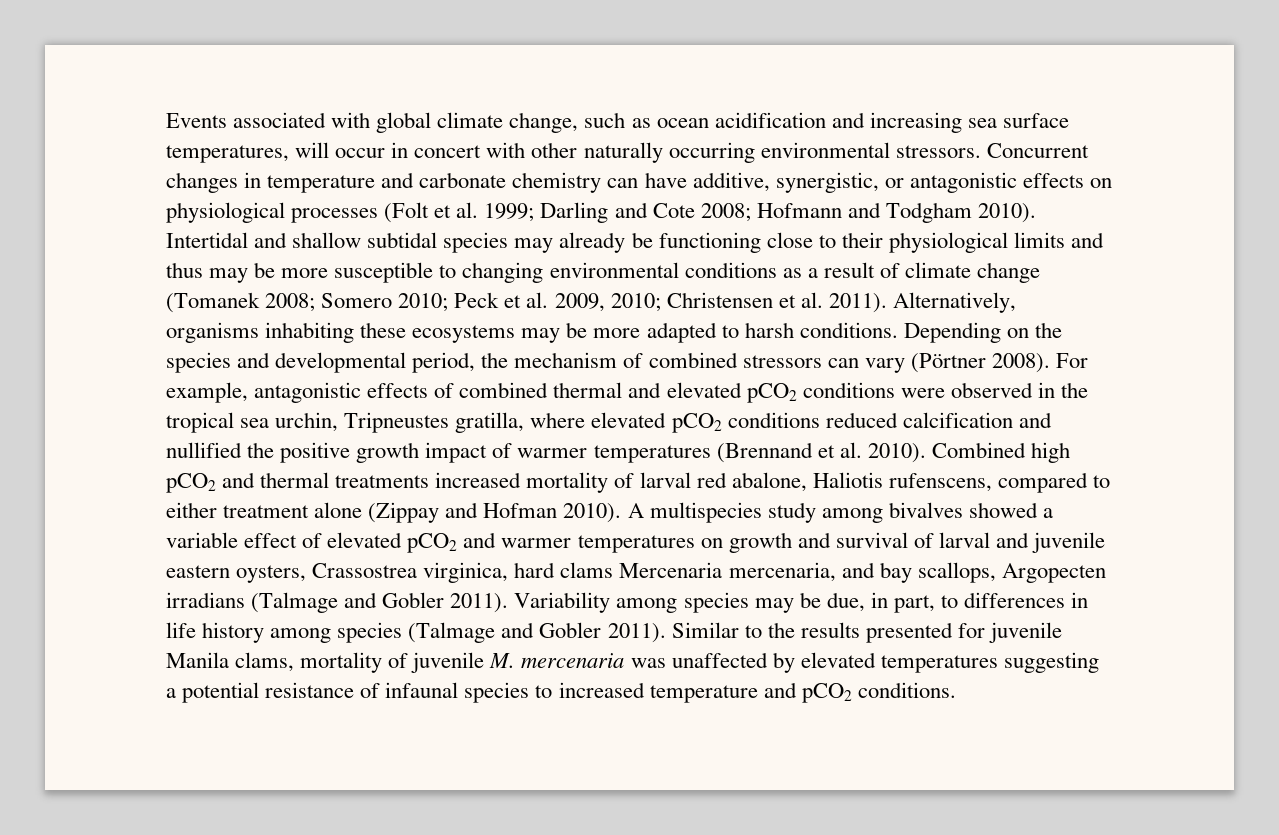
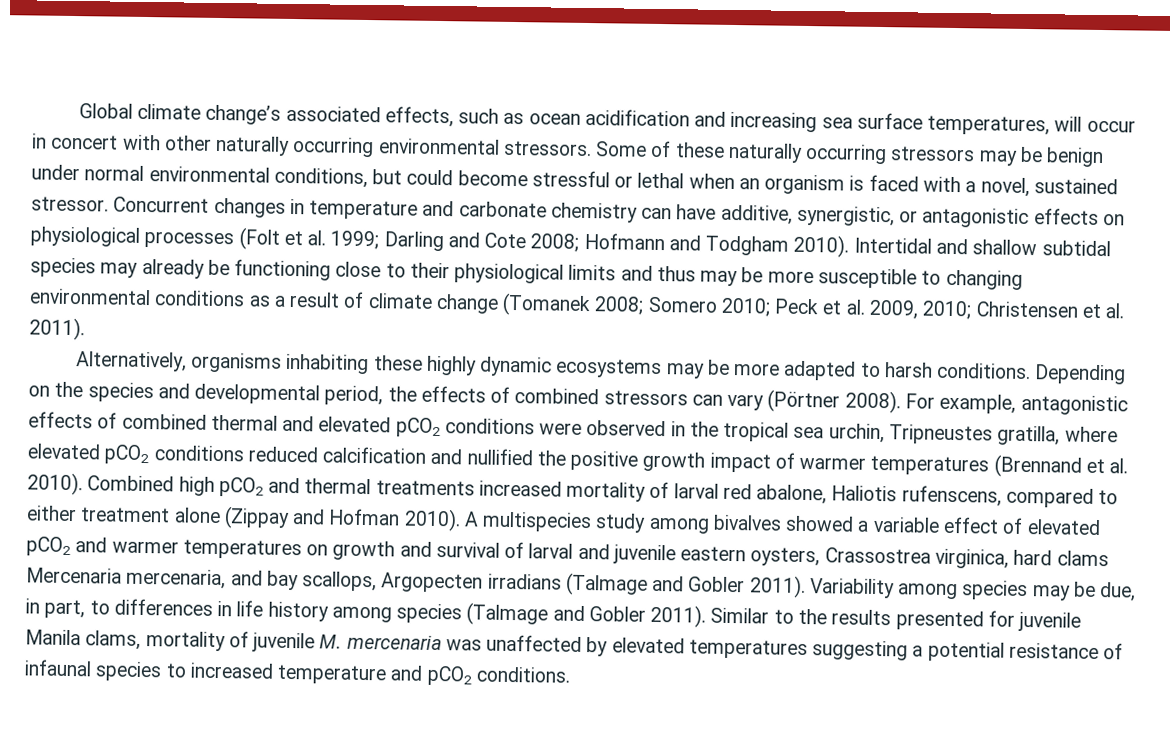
[166,112,579,133] Events associated with global climate change, -> [78,103,454,128] Global climate change’s associated effects,
(981, 151) none -> [595,140,1105,168] [31,164,1118,198] [31,196,109,212] Some of these naturally occurring stressors may be benign under normal environmental conditions, but could become stressful or lethal when an organism is faced with a novel, sustained stressor.
(887, 303) none -> (85, 329) //
(407, 330) none -> [425,355,553,377] highly dynamic
[514,352,618,368] mechanism -> [420,385,486,403] effects

